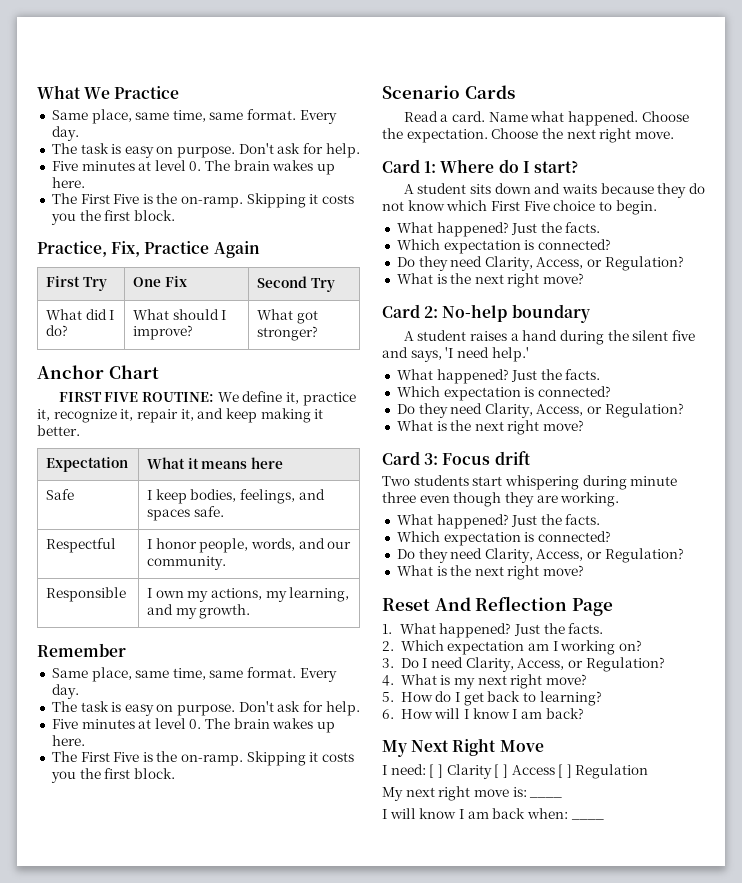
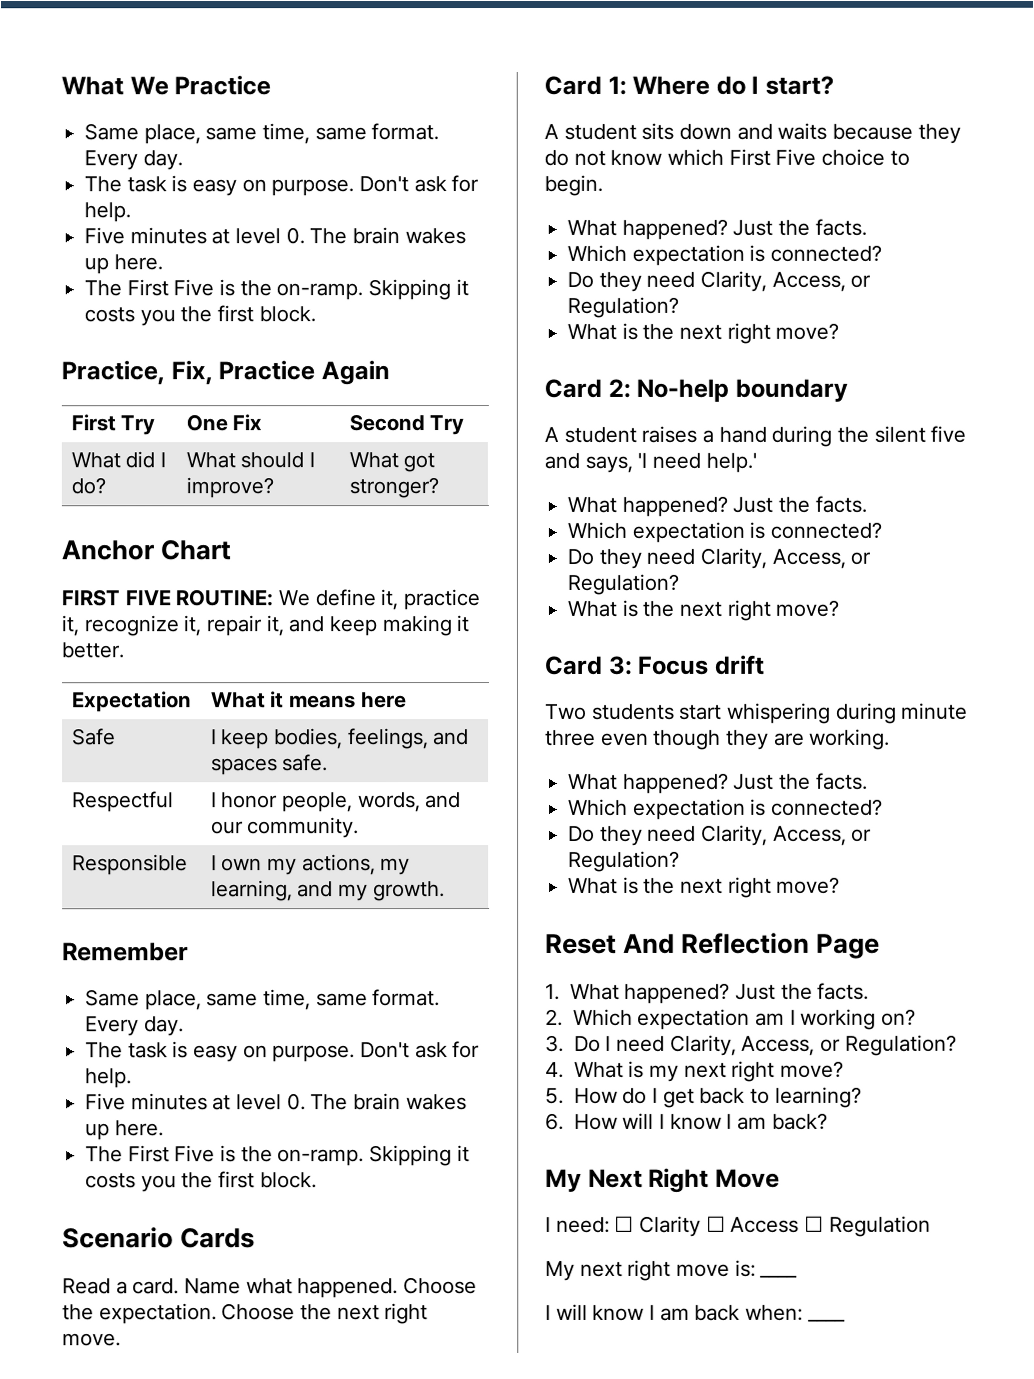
[429,764,572,779] [ ] Clarity [ ] Access [ ] -> [614,1215,825,1237] ☐ Clarity ☐ Access ☐

